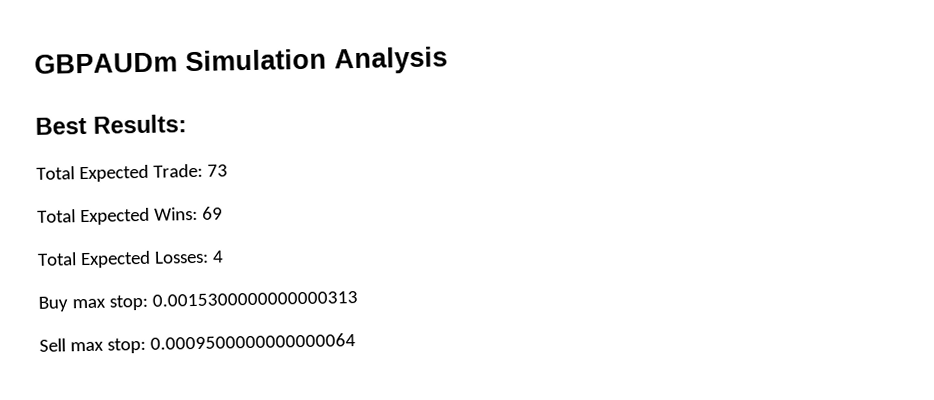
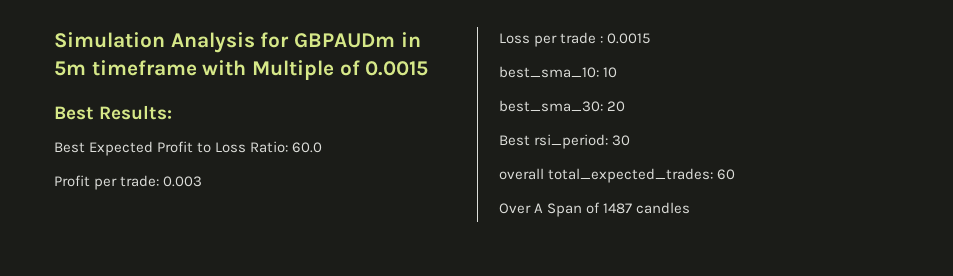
[34,52,178,74] GBPAUDm -> (54, 40) none
[35,114,187,135] [36,163,228,183] [37,206,223,226] [37,250,224,269] [38,291,358,312] [39,333,356,354] // Best Results: // Total Expected Trade: 73 // Total Expected Wins: 69 // Total Expected Losses: 4 // Buy max stop: 0.0015300000000000313 // Sell max stop: 0.0009500000000000064 -> [260,32,421,48] [54,60,429,80] [54,105,173,120] [54,141,323,156] [54,175,203,190] [499,32,651,47] [499,66,618,78] [499,100,626,112] [499,134,631,149] [499,168,736,183] [499,202,691,217] for GBPAUDm in 5m timeframe with Multiple of 0.0015 // Best Results: // Best Expected Profit to Loss Ratio: 60.0 // Profit per trade: 0.003 // Loss per trade : 0.0015 // best_sma_10: 10 // best_sma_30: 20 // Best rsi_period: 30 // overall total_expected_trades: 60 // Over A Span of 1487 candles

